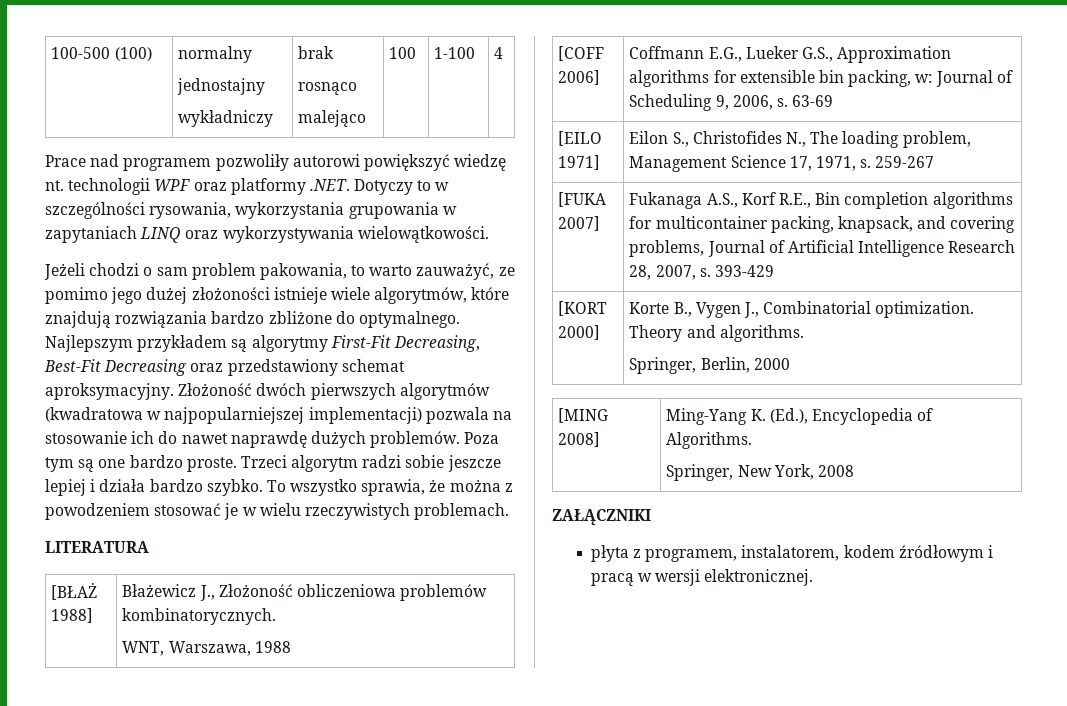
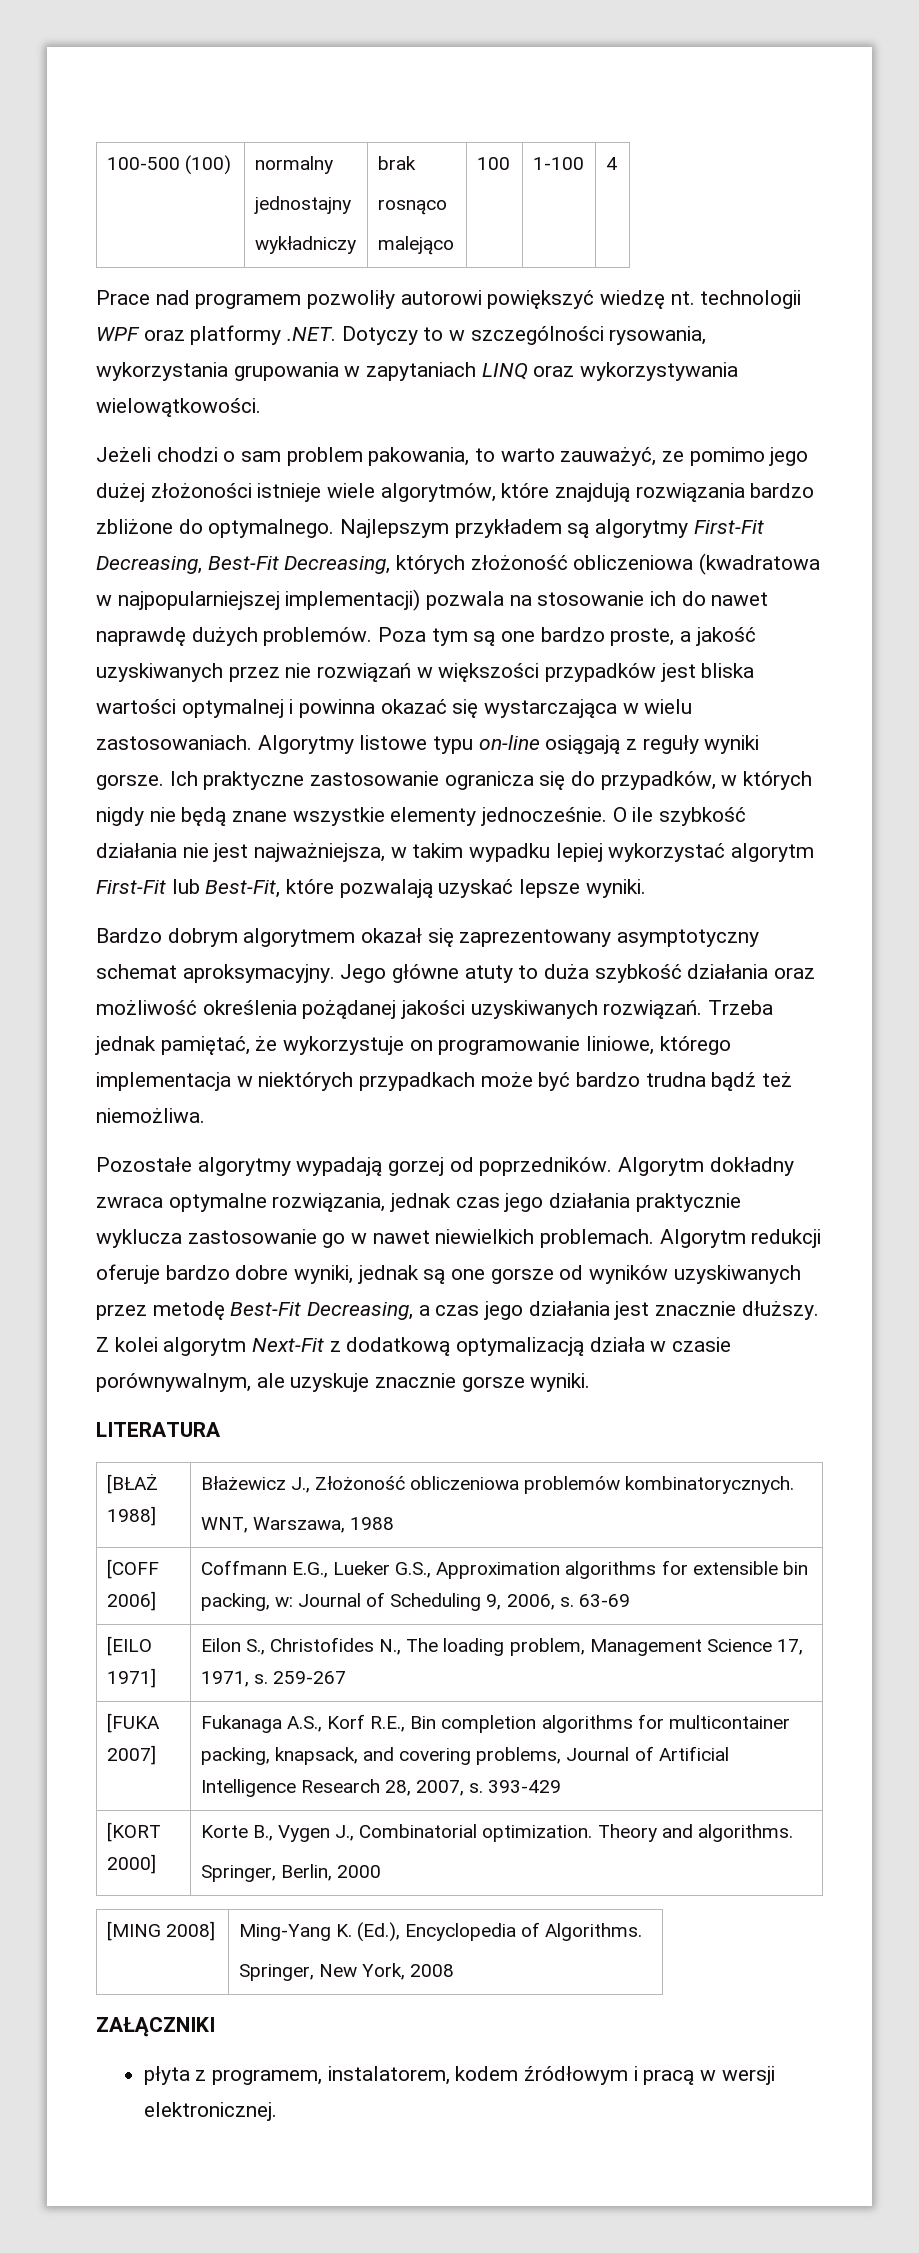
[104,359,405,376] [45,383,490,400] Decreasing oraz przedstawiony schemat aproksymacyjny. Złożoność dwóch pierwszych algorytmów -> [284,555,694,574] Decreasing, których złożoność obliczeniowa
[186,455,501,472] [45,479,513,496] [45,503,510,520] proste. Trzeci algorytm radzi sobie jeszcze lepiej i działa bardzo szybko. To wszystko sprawia, że można z powodzeniem stosować je w wielu rzeczywistych problemach. -> [610,627,756,646] [96,663,755,682] [96,699,693,718] [96,735,760,754] [96,771,813,790] [96,807,747,826] [96,843,815,862] [96,879,646,898] [96,928,760,947] [96,964,816,983] [96,1000,774,1019] [95,1036,731,1055] [96,1072,793,1091] [96,1108,205,1123] [96,1157,794,1176] [96,1193,741,1212] [96,1229,822,1248] [96,1264,801,1284] [96,1301,819,1320] [96,1337,732,1356] [96,1373,591,1392] proste, a jakość uzyskiwanych przez nie rozwiązań w większości przypadków jest bliska wartości optymalnej i powinna okazać się wystarczająca w wielu zastosowaniach. Algorytmy listowe typu on-line osiągają z reguły wyniki gorsze. Ich praktyczne zastosowanie ogranicza się do przypadków, w których nigdy nie będą znane wszystkie elementy jednocześnie. O ile szybkość działania nie jest najważniejsza, w takim wypadku lepiej wykorzystać algorytm First-Fit lub Best-Fit, które pozwalają uzyskać lepsze wyniki. // Bardzo dobrym algorytmem okazał się zaprezentowany asymptotyczny schemat aproksymacyjny. Jego główne atuty to duża szybkość działania oraz możliwość określenia pożądanej jakości uzyskiwanych rozwiązań. Trzeba jednak pamiętać, że wykorzystuje on programowanie liniowe, którego implementacja w niektórych przypadkach może być bardzo trudna bądź też niemożliwa. // Pozostałe algorytmy wypadają gorzej od poprzedników. Algorytm dokładny zwraca optymalne rozwiązania, jednak czas jego działania praktycznie wyklucza zastosowanie go w nawet niewielkich problemach. Algorytm redukcji oferuje bardzo dobre wyniki, jednak są one gorsze od wyników uzyskiwanych przez metodę Best-Fit Decreasing, a czas jego działania jest znacznie dłuższy. Z kolei algorytm Next-Fit z dodatkową optymalizacją działa w czasie porównywalnym, ale uzyskuje znacznie gorsze wyniki.

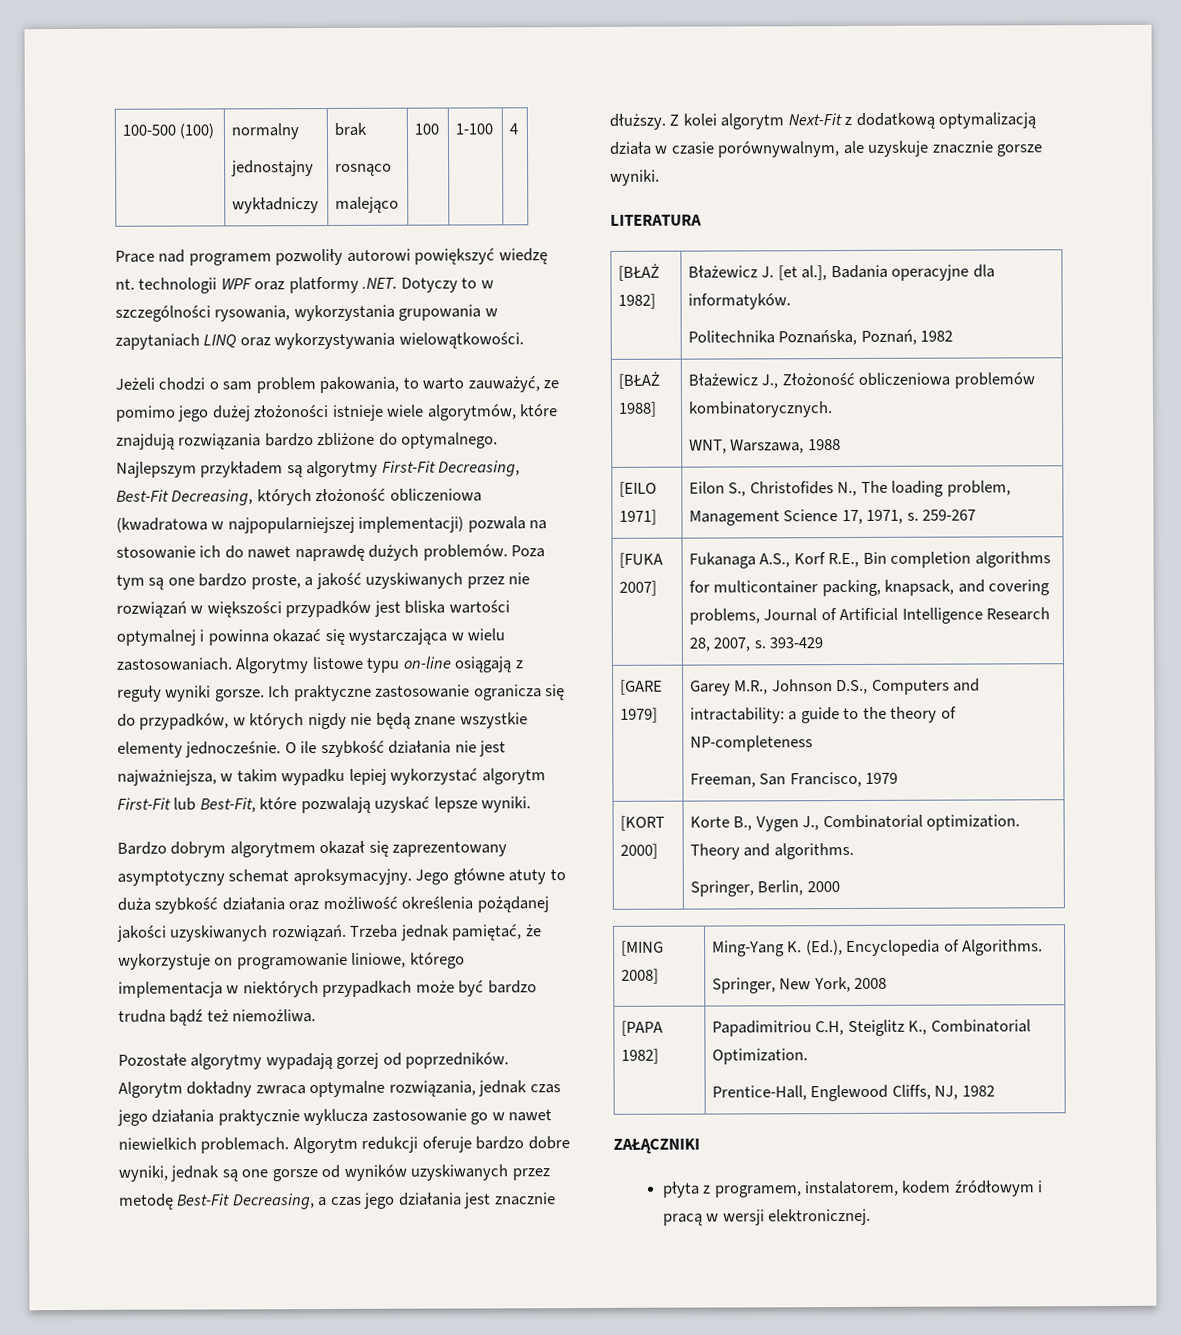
(221, 1429) none -> [617,263,660,281] [617,293,656,309] [687,264,995,281] [687,293,791,310] [687,329,954,346] // [BŁAŻ 1982] | Błażewicz J. [et al.], Badania operacyjne dla informatyków. // Politechnika Poznańska, Poznań, 1982
[106,1559,159,1579] [106,1591,156,1611] [200,1560,808,1579] [200,1592,630,1611] // [COFF 2006] | Coffmann E.G., Lueker G.S., Approximation algorithms for extensible bin packing, w: Journal of Scheduling 9, 2006, s. 63-69 -> (841, 445) none
(562, 1786) none -> [619,679,663,695] [619,707,658,723] [689,678,981,696] [689,706,957,724] [689,735,813,752] [689,771,899,788] // [GARE 1979] | Garey M.R., Johnson D.S., Computers and intractability: a guide to the theory of NP-completeness // Freeman, San Francisco, 1979
(455, 1970) none -> [620,1020,663,1036] [620,1048,659,1064] [711,1019,1031,1037] [711,1048,808,1065] [711,1084,995,1102] // [PAPA 1982] | Papadimitriou C.H, Steiglitz K., Combinatorial Optimization. // Prentice-Hall, Englewood Cliffs, NJ, 1982

